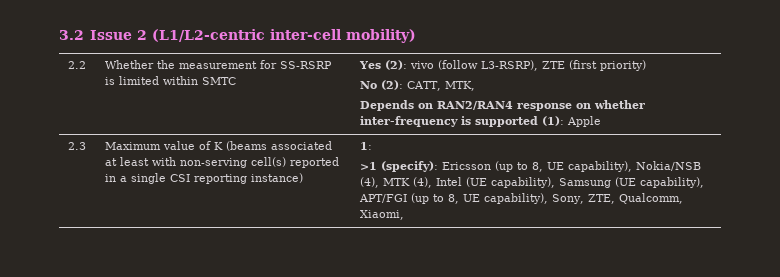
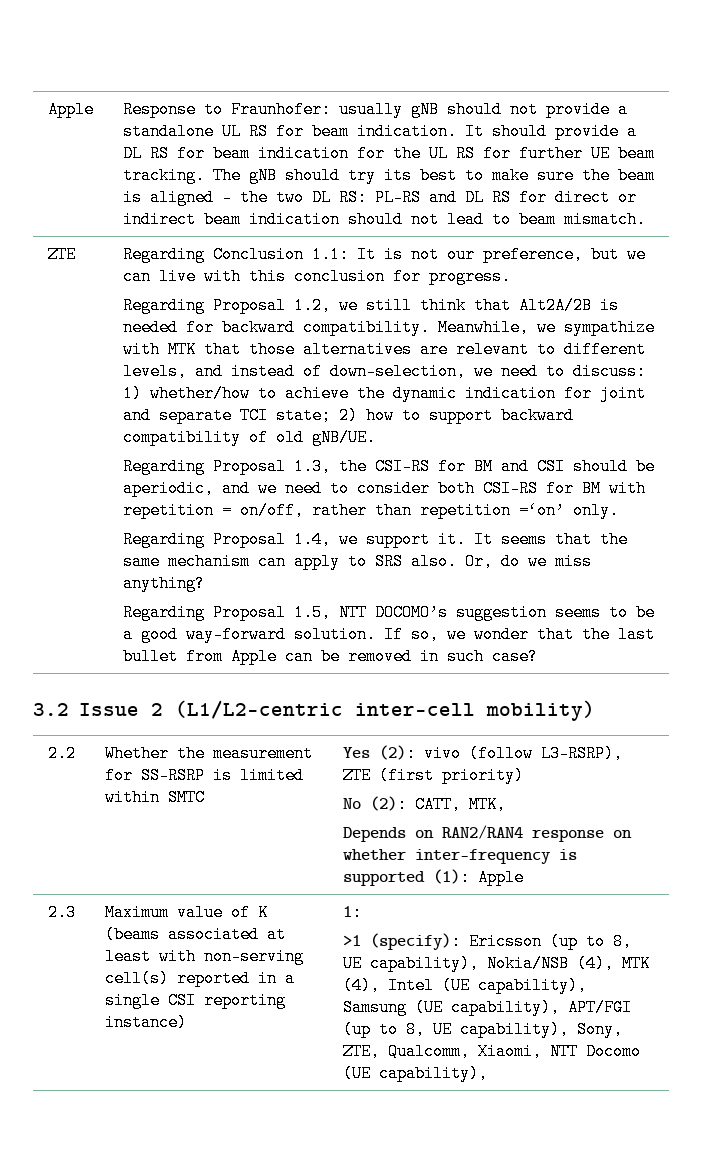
(59, 35) none -> [47,101,94,118] [122,101,628,118] [122,123,637,140] [122,145,655,162] [122,167,655,184] [122,189,637,206] [122,211,646,228] [47,246,76,263] [122,246,646,263] [122,268,511,285] [122,297,619,314] [122,319,655,336] [122,341,646,358] [122,363,646,380] [122,385,646,402] [122,407,574,424] [122,429,376,446] [122,458,655,475] [122,480,646,497] [122,502,619,519] [122,531,628,548] [122,553,592,570] [122,575,205,592] [122,604,655,621] [122,626,655,643] [122,648,538,665] Apple | Response to Fraunhofer: usually gNB should not provide a standalone UL RS for beam indication. It should provide a DL RS for beam indication for the UL RS for further UE beam tracking. The gNB should try its best to make sure the beam is aligned – the two DL RS: PL-RS and DL RS for direct or indirect beam indication should not lead to beam mismatch. // ZTE | Regarding Conclusion 1.1: It is not our preference, but we can live with this conclusion for progress. // Regarding Proposal 1.2, we still think that Alt2A/2B is needed for backward compatibility. Meanwhile, we sympathize with MTK that those alternatives are relevant to different levels, and instead of down-selection, we need to discuss: 1) whether/how to achieve the dynamic indication for joint and separate TCI state; 2) how to support backward compatibility of old gNB/UE. // Regarding Proposal 1.3, the CSI-RS for BM and CSI should be aperiodic, and we need to consider both CSI-RS for BM with repetition = on/off, rather than repetition =‘on’ only. // Regarding Proposal 1.4, we support it. It seems that the same mechanism can apply to SRS also. Or, do we miss anything? // Regarding Proposal 1.5, NTT DOCOMO’s suggestion seems to be a good way-forward solution. If so, we wonder that the last bullet from Apple can be removed in such case? //
(405, 215) none -> [549,1043,641,1060] [342,1065,488,1082] NTT Docomo (UE capability),

